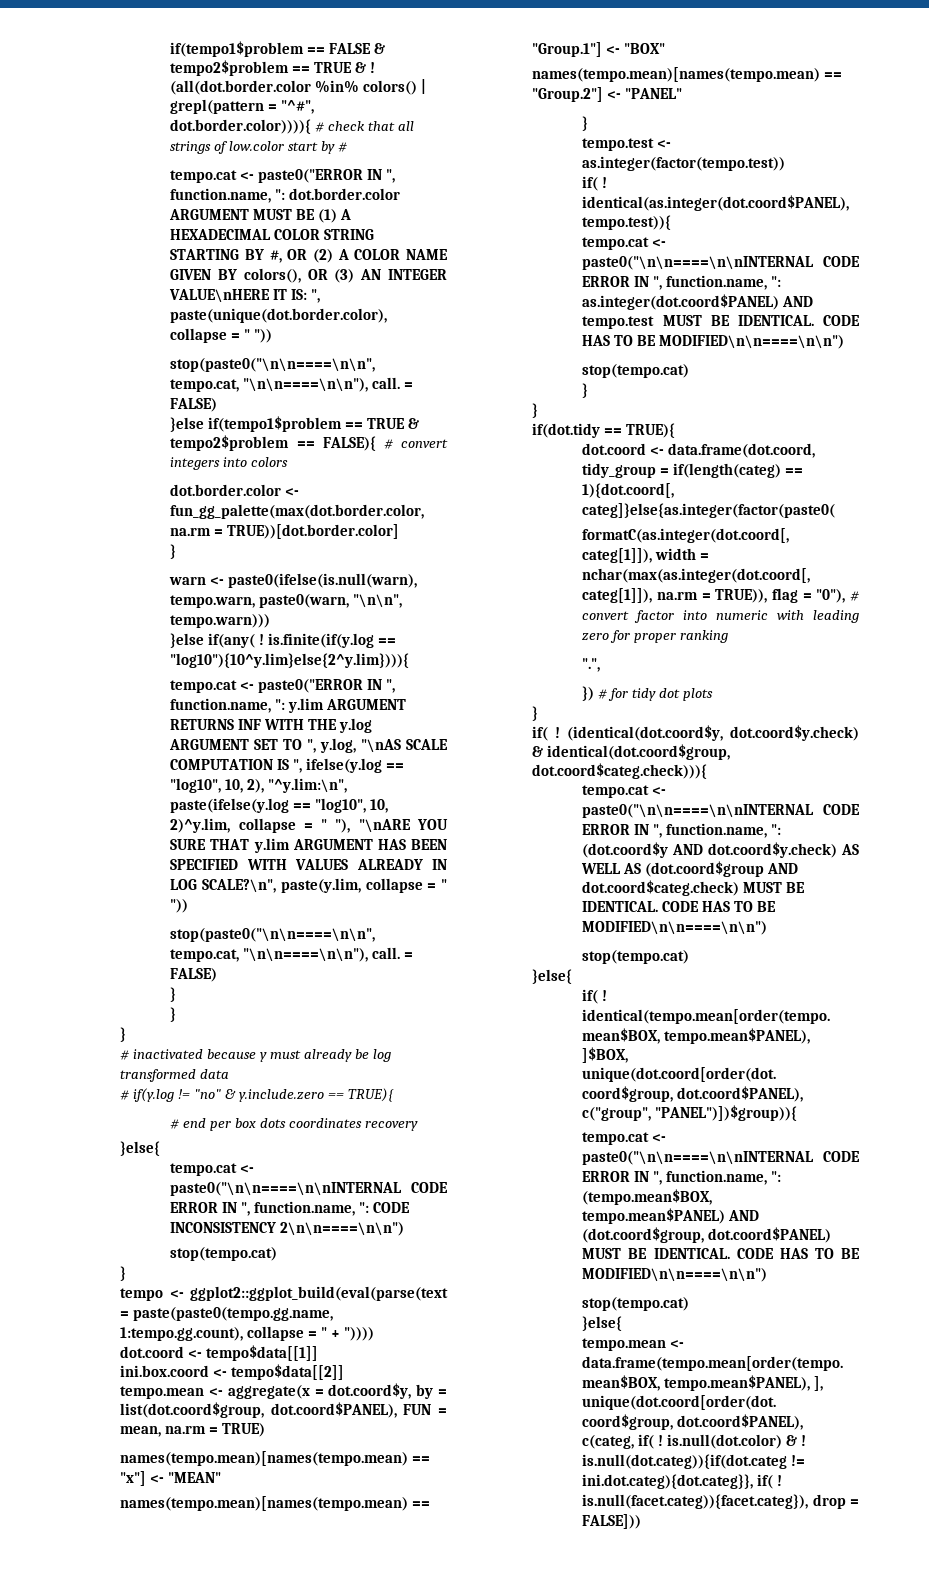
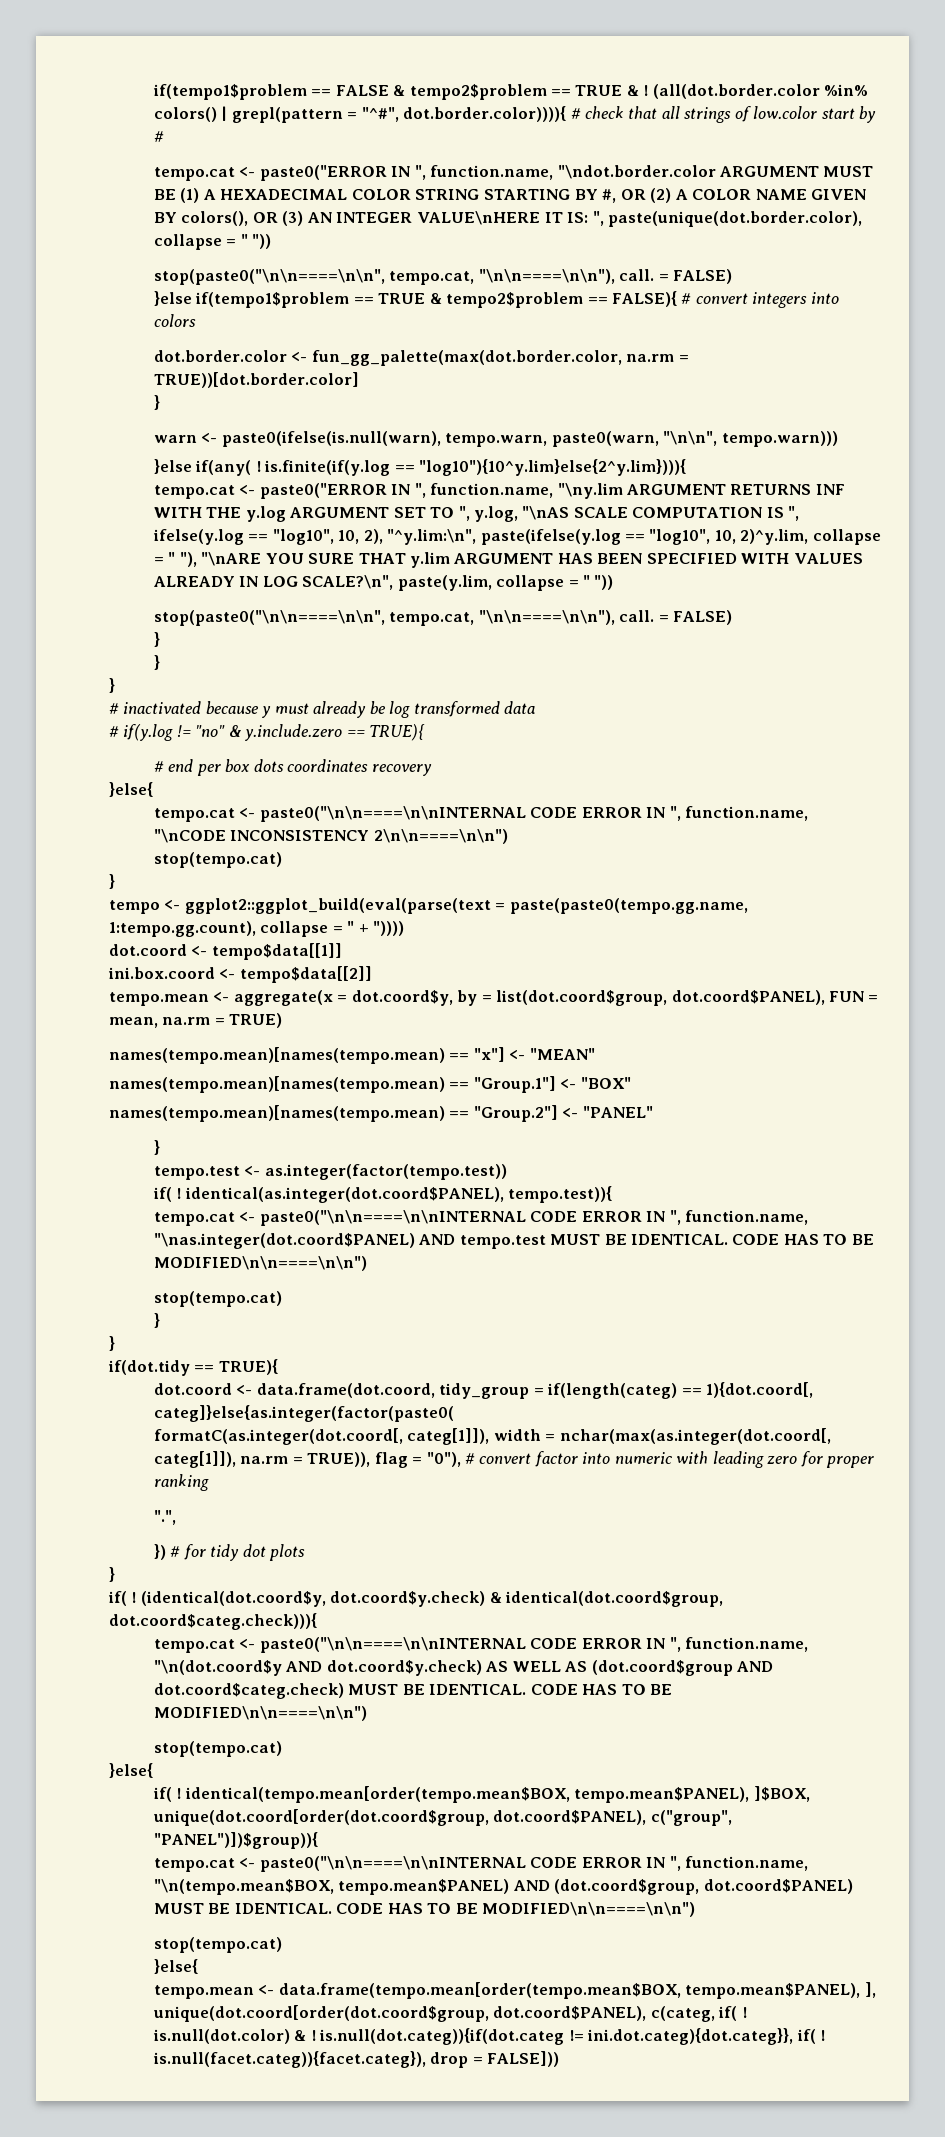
[275,188,401,200] ": dot.border.color -> [557,165,716,179] "\ndot.border.color
[275,698,325,713] ": y.lim -> [557,483,623,499] "\ny.lim
[358,1202,410,1213] ": CODE -> [153,829,226,843] "\nCODE
[770,276,781,287] [582,294,780,310] ": as.integer(dot.coord$PANEL) -> [153,1233,415,1249] "\nas.integer(dot.coord$PANEL)
[770,824,781,835] [582,842,669,858] ": (dot.coord$y -> [153,1660,282,1676] "\n(dot.coord$y
[770,1171,781,1182] [582,1189,713,1205] ": (tempo.mean$BOX, -> [153,1879,334,1895] "\n(tempo.mean$BOX,

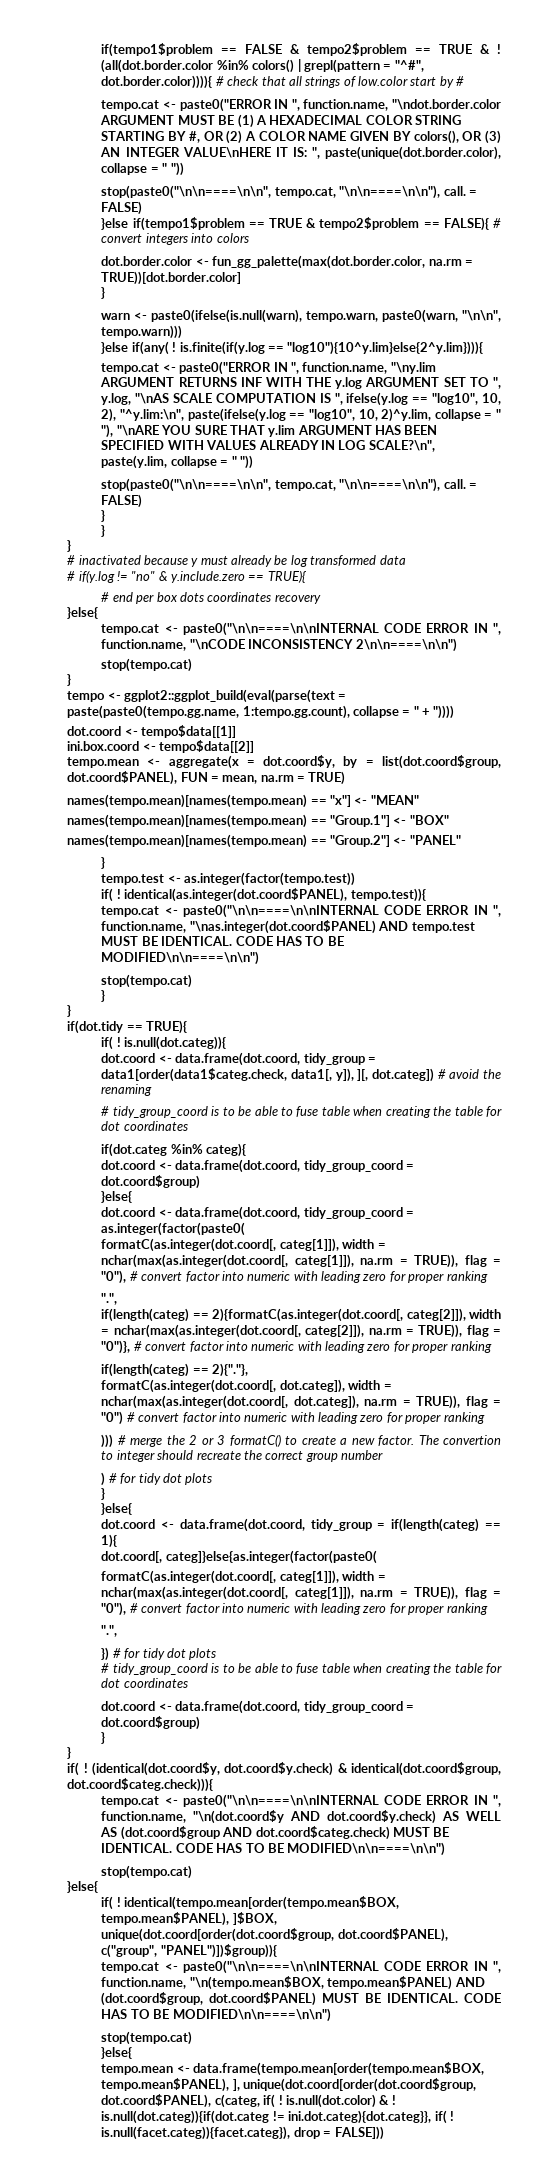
(278, 1367) none -> [101,1036,227,1050] [101,1052,376,1066] [101,1068,501,1082] [101,1084,153,1096] [101,1106,502,1118] [101,1121,188,1131] [101,1143,247,1157] [101,1159,414,1173] [101,1175,201,1189] [101,1191,133,1203] [101,1206,414,1220] [101,1222,246,1236] [101,1238,386,1252] [101,1254,502,1268] [101,1270,488,1284] [101,1293,118,1305] [101,1308,501,1322] [101,1324,501,1338] [101,1340,492,1354] [101,1363,249,1377] [101,1379,392,1393] [101,1395,502,1409] [101,1411,485,1425] [101,1434,501,1448] [101,1450,384,1462] [101,1472,213,1486] [101,1488,106,1500] [101,1503,133,1515] // if( ! is.null(dot.categ)){ // dot.coord <- data.frame(dot.coord, tidy_group = data1[order(data1$categ.check, data1[, y]), ][, dot.categ]) # avoid the renaming // # tidy_group_coord is to be able to fuse table when creating the table for dot coordinates // if(dot.categ %in% categ){ // dot.coord <- data.frame(dot.coord, tidy_group_coord = dot.coord$group) // }else{ // dot.coord <- data.frame(dot.coord, tidy_group_coord = as.integer(factor(paste0( // formatC(as.integer(dot.coord[, categ[1]]), width = nchar(max(as.integer(dot.coord[, categ[1]]), na.rm = TRUE)), flag = "0"), # convert factor into numeric with leading zero for proper ranking // ".", // if(length(categ) == 2){formatC(as.integer(dot.coord[, categ[2]]), width = nchar(max(as.integer(dot.coord[, categ[2]]), na.rm = TRUE)), flag = "0")}, # convert factor into numeric with leading zero for proper ranking // if(length(categ) == 2){"."}, // formatC(as.integer(dot.coord[, dot.categ]), width = nchar(max(as.integer(dot.coord[, dot.categ]), na.rm = TRUE)), flag = "0") # convert factor into numeric with leading zero for proper ranking // ))) # merge the 2 or 3 formatC() to create a new factor. The convertion to integer should recreate the correct group number // ) # for tidy dot plots // } // }else{
[705,1382,813,1398] 1){dot.coord[, -> [101,1534,118,1548] [101,1551,163,1563] 1){ // dot.coord[,
(306, 1552) none -> [101,1663,502,1675] [101,1678,188,1688] [101,1700,414,1714] [101,1716,201,1730] [101,1732,106,1744] // # tidy_group_coord is to be able to fuse table when creating the table for dot coordinates // dot.coord <- data.frame(dot.coord, tidy_group_coord = dot.coord$group) // }

